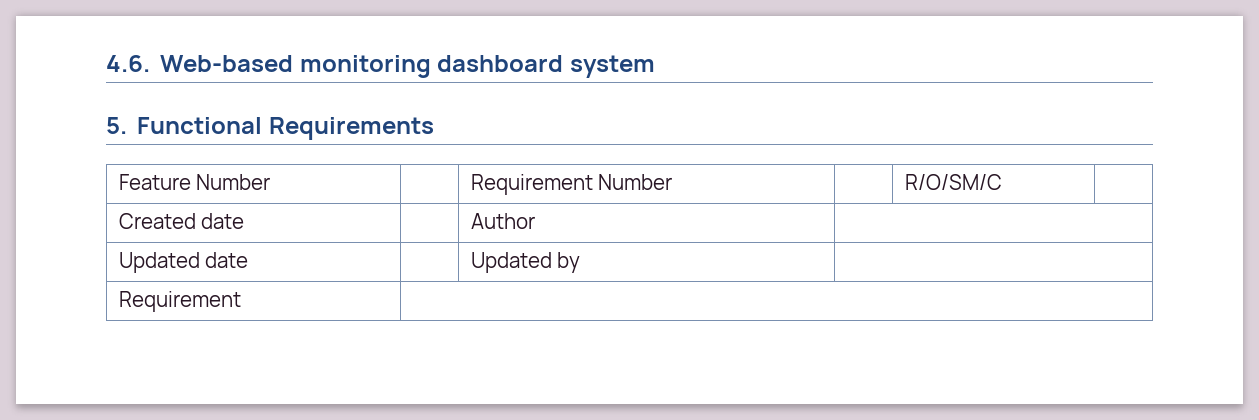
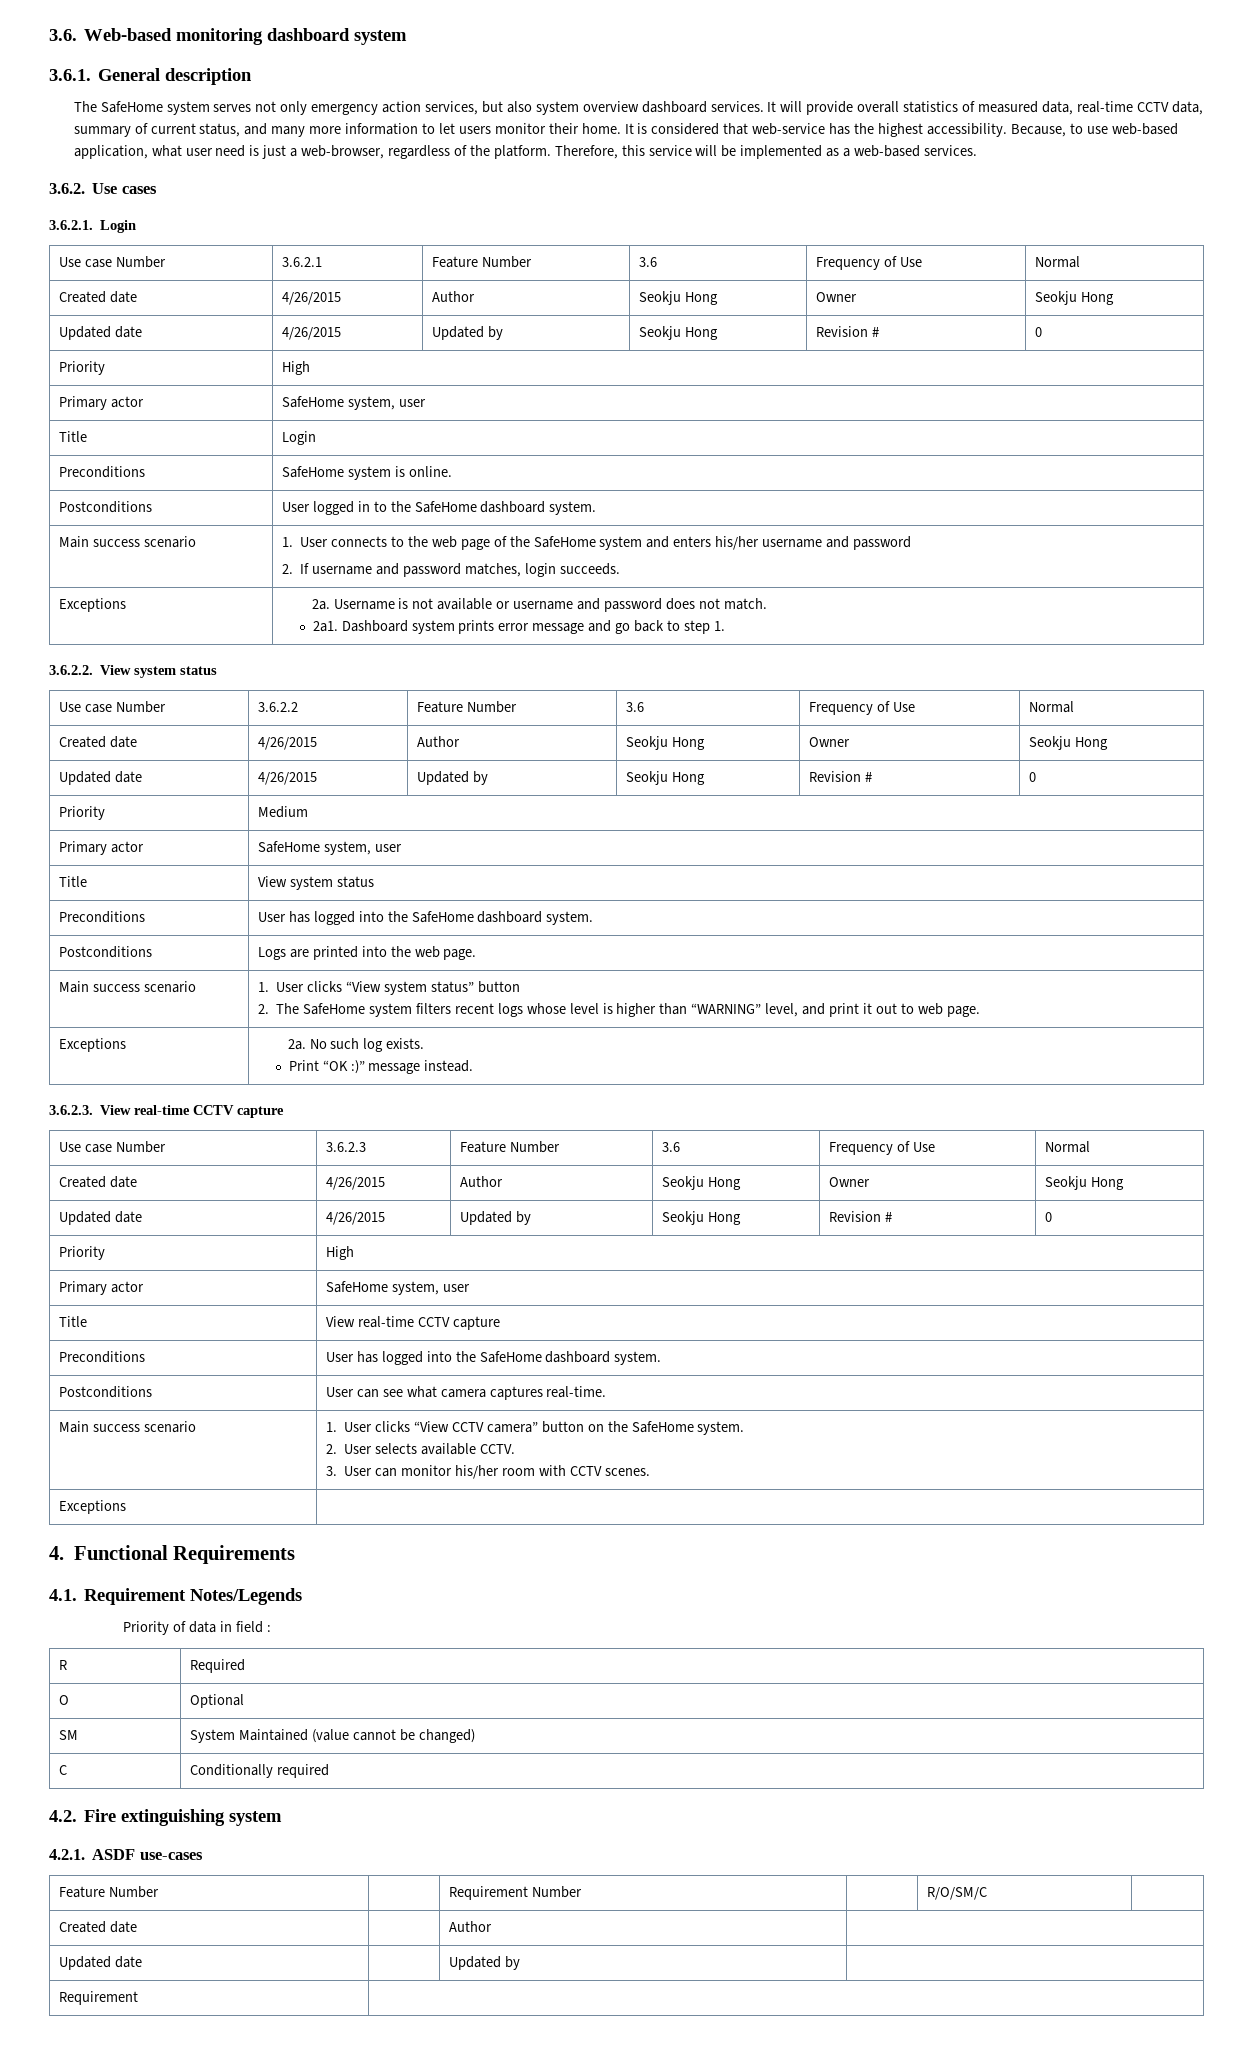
[106,55,150,72] 4.6. -> [49,29,77,41] 3.6.
[106,117,434,140] 5. Functional Requirements -> [49,68,253,85] [73,101,1203,115] [73,123,1178,137] [73,145,977,159] [49,183,157,194] [49,220,137,233] [58,256,166,268] [281,257,322,267] [431,256,532,268] [638,257,657,267] [815,256,922,270] [1034,256,1080,268] [58,291,137,303] [281,292,341,305] [431,291,475,302] [638,291,718,305] [815,292,857,302] [1034,291,1114,305] [58,326,142,340] [281,327,341,340] [431,326,503,340] [638,326,718,340] [815,326,879,337] [1034,327,1042,337] [58,361,105,375] [281,361,310,375] [58,396,144,410] [281,396,426,410] [58,431,87,442] [281,431,316,445] [58,466,145,478] [281,466,452,480] [58,501,152,513] [281,501,597,515] [58,536,196,548] [281,536,911,550] [281,563,620,577] [58,598,126,612] [311,598,767,612] [312,620,725,634] [49,665,218,678] [58,701,166,713] [257,702,298,712] [416,701,517,713] [625,702,644,712] [808,701,915,715] [1028,701,1074,713] [58,736,137,748] [257,737,317,750] [416,736,460,747] [625,736,705,750] [808,737,850,747] [1028,736,1108,750] [58,771,142,785] [257,772,317,785] [416,771,488,785] [625,771,705,785] [808,771,872,782] [1028,772,1036,782] [58,806,105,820] [257,806,308,818] [58,841,144,855] [257,841,402,855] [58,876,87,887] [257,876,374,890] [58,911,145,923] [257,911,594,925] [58,946,152,958] [257,946,477,960] [58,981,196,993] [257,981,520,995] [257,1003,980,1017] [58,1038,126,1052] [287,1038,425,1052] [288,1060,474,1074] [49,1105,285,1118] [58,1141,166,1153] [325,1142,366,1152] [459,1141,560,1153] [661,1142,680,1152] [828,1141,935,1155] [1044,1141,1090,1153] [58,1176,137,1188] [325,1177,385,1190] [459,1176,503,1187] [661,1176,741,1190] [828,1177,870,1187] [1044,1176,1124,1190] [58,1211,142,1225] [325,1212,385,1225] [459,1211,531,1225] [661,1211,741,1225] [828,1211,892,1222] [1044,1212,1052,1222] [58,1246,105,1260] [325,1246,354,1260] [58,1281,144,1295] [325,1281,470,1295] [58,1316,87,1327] [325,1316,500,1330] [58,1351,145,1363] [325,1351,662,1365] [58,1386,152,1398] [325,1386,607,1400] [58,1421,196,1433] [325,1421,745,1435] [325,1443,515,1455] [325,1465,650,1479] [58,1500,126,1514] [49,1545,296,1564] [49,1588,303,1605] [123,1621,271,1635] [58,1660,67,1670] [189,1659,245,1673] [58,1695,69,1705] [189,1694,244,1708] [58,1730,78,1740] [189,1729,475,1743] [58,1765,67,1775] [189,1764,329,1778] [49,1809,283,1826] [49,1849,203,1860] 3.6.1. General description // The SafeHome system serves not only emergency action services, but also system overview dashboard services. It will provide overall statistics of measured data, real-time CCTV data, summary of current status, and many more information to let users monitor their home. It is considered that web-service has the highest accessibility. Because, to use web-based application, what user need is just a web-browser, regardless of the platform. Therefore, this service will be implemented as a web-based services. // 3.6.2. Use cases // 3.6.2.1. Login // Use case Number | 3.6.2.1 | Feature Number | 3.6 | Frequency of Use | Normal // Created date | 4/26/2015 | Author | Seokju Hong | Owner | Seokju Hong // Updated date | 4/26/2015 | Updated by | Seokju Hong | Revision # | 0 // Priority | High // Primary actor | SafeHome system, user // Title | Login // Preconditions | SafeHome system is online. // Postconditions | User logged in to the SafeHome dashboard system. // Main success scenario | 1. User connects to the web page of the SafeHome system and enters his/her username and password // 2. If username and password matches, login succeeds. // Exceptions | 2a. Username is not available or username and password does not match. // 2a1. Dashboard system prints error message and go back to step 1. // 3.6.2.2. View system status // Use case Number | 3.6.2.2 | Feature Number | 3.6 | Frequency of Use | Normal // Created date | 4/26/2015 | Author | Seokju Hong | Owner | Seokju Hong // Updated date | 4/26/2015 | Updated by | Seokju Hong | Revision # | 0 // Priority | Medium // Primary actor | SafeHome system, user // Title | View system status // Preconditions | User has logged into the SafeHome dashboard system. // Postconditions | Logs are printed into the web page. // Main success scenario | 1. User clicks “View system status” button // 2. The SafeHome system filters recent logs whose level is higher than “WARNING” level, and print it out to web page. // Exceptions | 2a. No such log exists. // Print “OK :)” message instead. // 3.6.2.3. View real-time CCTV capture // Use case Number | 3.6.2.3 | Feature Number | 3.6 | Frequency of Use | Normal // Created date | 4/26/2015 | Author | Seokju Hong | Owner | Seokju Hong // Updated date | 4/26/2015 | Updated by | Seokju Hong | Revision # | 0 // Priority | High // Primary actor | SafeHome system, user // Title | View real-time CCTV capture // Preconditions | User has logged into the SafeHome dashboard system. // Postconditions | User can see what camera captures real-time. // Main success scenario | 1. User clicks “View CCTV camera” button on the SafeHome system. // 2. User selects available CCTV. // 3. User can monitor his/her room with CCTV scenes. // Exceptions | // 4. Functional Requirements // 4.1. Requirement Notes/Legends // Priority of data in field : // R | Required // O | Optional // SM | System Maintained (value cannot be changed) // C | Conditionally required // 4.2. Fire extinguishing system // 4.2.1. ASDF use-cases

